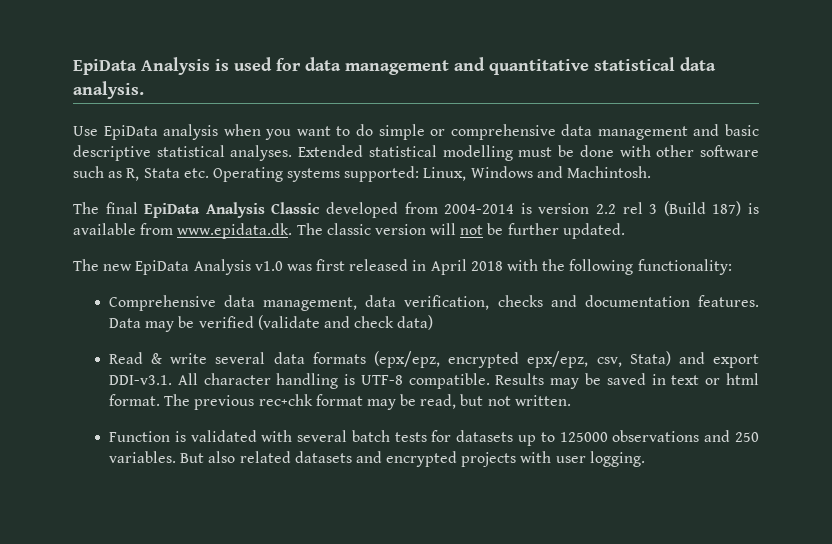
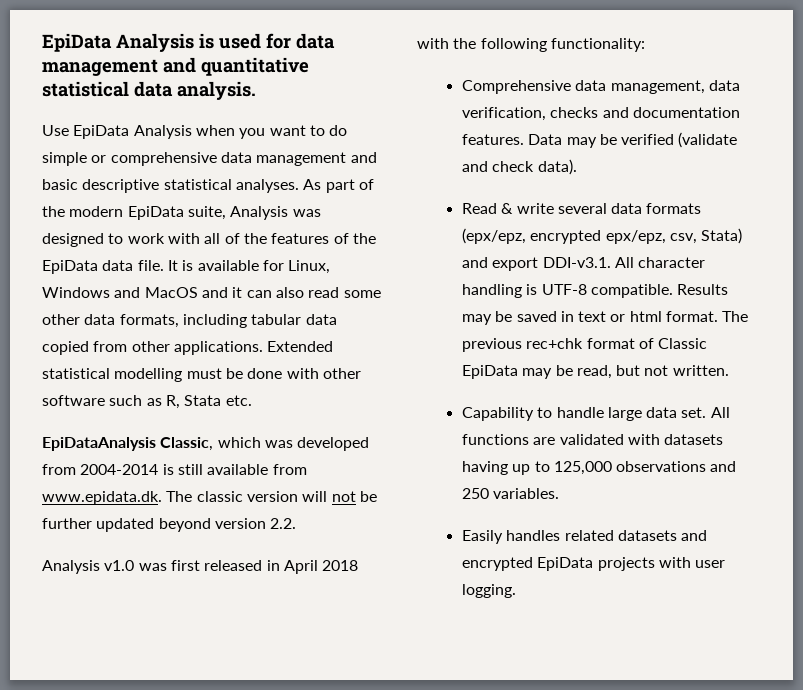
[163,124,219,140] analysis -> [133,125,192,139] Analysis
(293, 153) none -> [303,179,374,193] [42,206,321,220] [42,233,376,247] [42,260,331,274] [42,287,381,298] [42,314,337,328] [42,341,263,355] As part of the modern EpiData suite, Analysis was designed to work with all of the features of the EpiData data file. It is available for Linux, Windows and MacOS and it can also read some other data formats, including tabular data copied from other applications.
[212,166,652,182] [73,201,760,218] Operating systems supported: Linux, Windows and Machintosh. // The final EpiData Analysis Classic developed from 2004-2014 is version 2.2 rel 3 (Build 187) is -> [42,437,370,451] [42,464,203,475] // EpiDataAnalysis Classic, which was developed from 2004-2014 is still
[562,223,625,239] [73,259,190,275] updated. // The new EpiData -> [96,518,297,532] updated beyond version 2.2. //
[397,315,434,330] data) -> [537,159,577,175] data).
(363, 400) none -> [638,338,708,349] [461,365,518,379] of Classic EpiData
[108,430,514,442] Function is validated with several batch tests for datasets -> [461,407,730,421] [461,434,724,445] [461,461,508,475] Capability to handle large data set. All functions are validated with datasets having
[559,432,608,442] 125000 -> [553,461,612,475] 125,000
[180,451,236,463] But also -> [461,530,561,544] // Easily handles
(458, 459) none -> [537,557,594,571] EpiData

